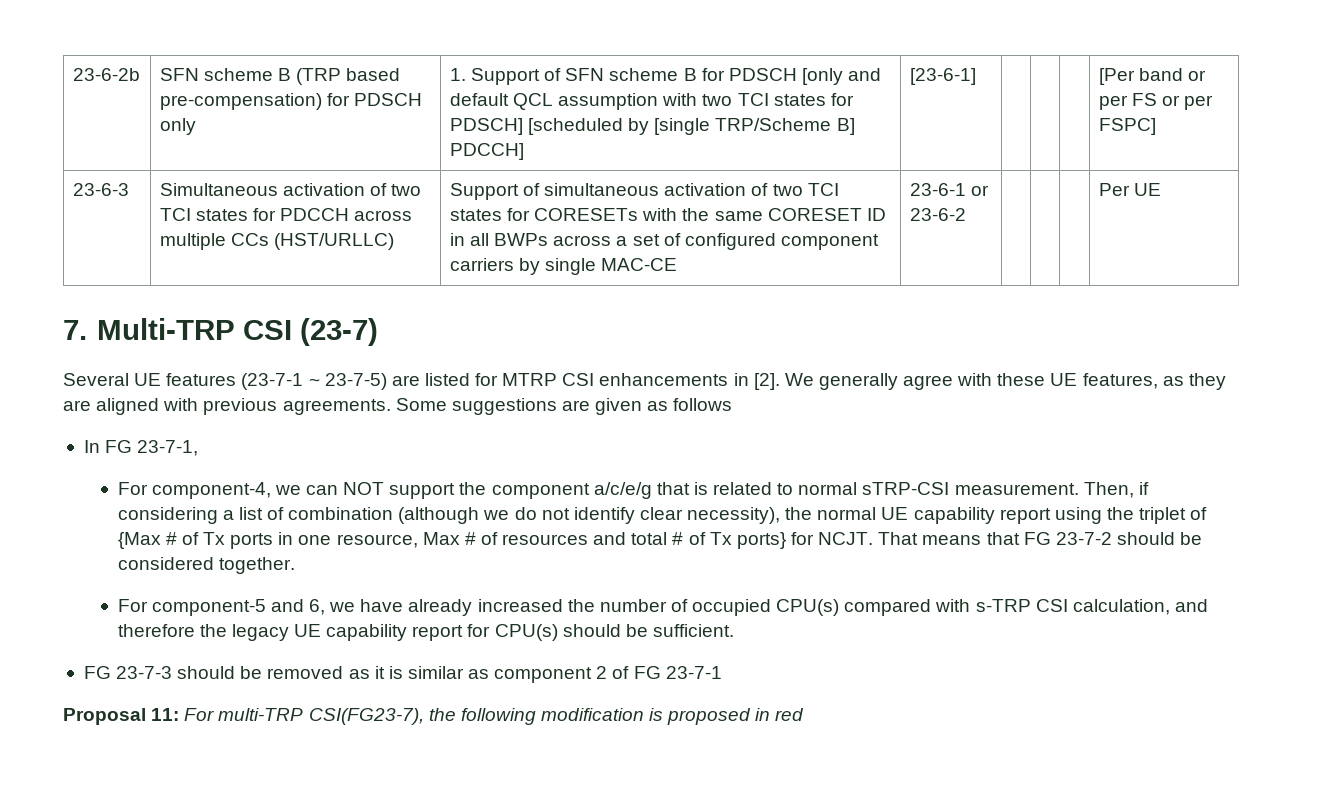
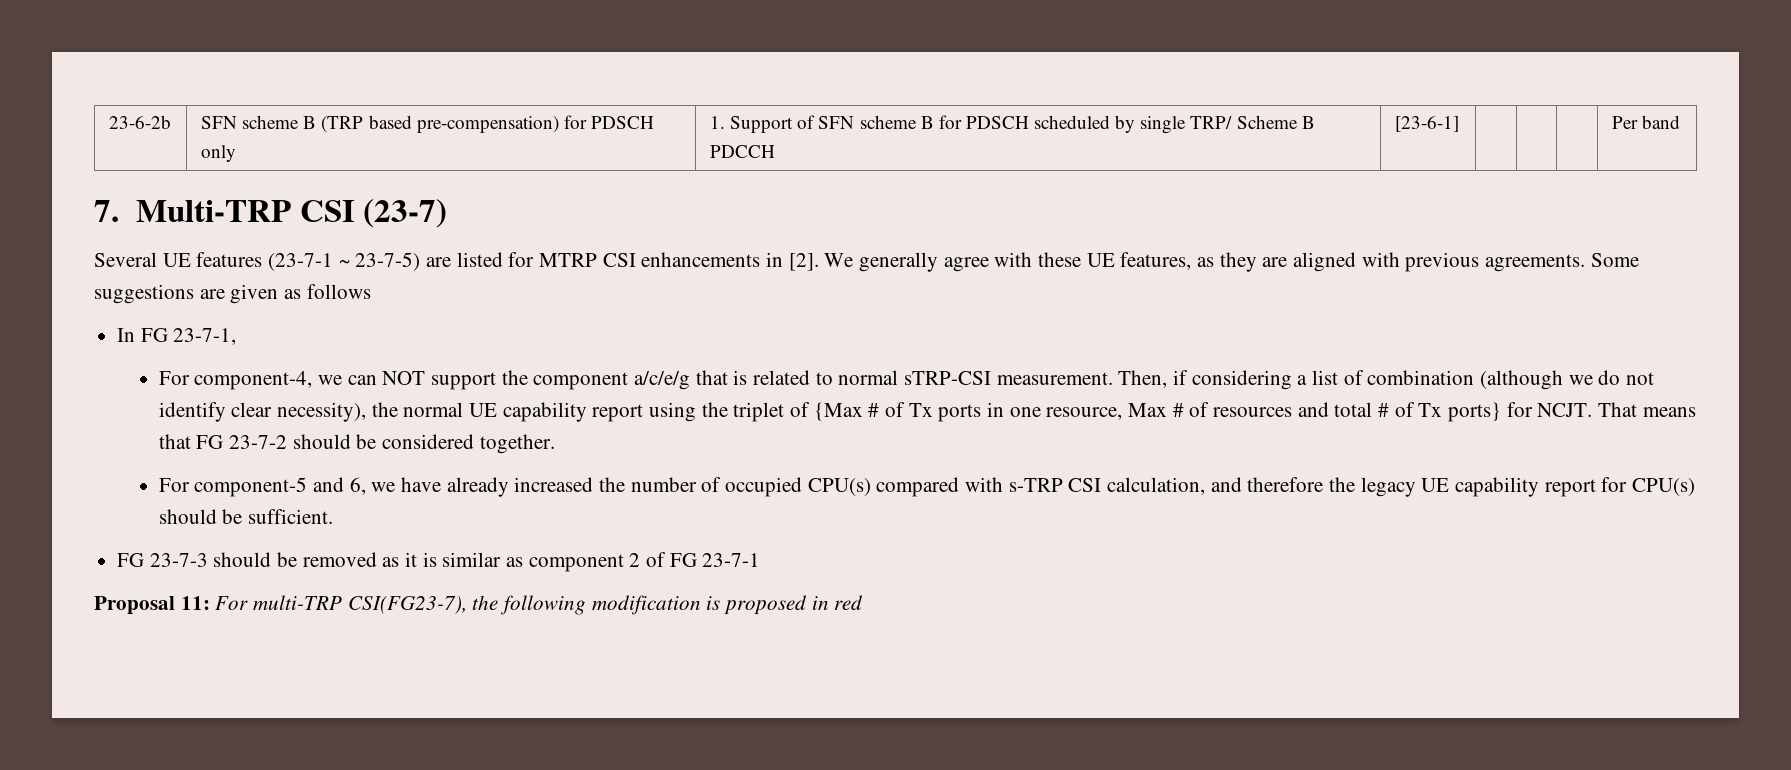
[801,68,882,85] [449,93,854,110] [449,118,855,135] [449,143,524,160] [only and default QCL assumption with two TCI states for PDSCH] [scheduled by [single TRP/Scheme B] PDCCH] -> [1034,115,1315,134] [709,145,775,158] scheduled by single TRP/ Scheme B PDCCH
[1098,68,1135,85] [Per -> [1611,116,1638,129] Per
[1188,70,1207,81] [1098,93,1214,110] [1098,118,1156,135] [72,183,129,196] [159,183,422,196] [159,208,413,221] [159,233,395,250] [449,183,839,200] [449,208,886,221] [449,233,879,250] [449,258,678,275] [909,183,990,196] [909,208,966,221] [1098,183,1162,196] or per FS or per FSPC] // 23-6-3 | Simultaneous activation of two TCI states for PDCCH across multiple CCs (HST/URLLC) | Support of simultaneous activation of two TCI states for CORESETs with the same CORESET ID in all BWPs across a set of configured component carriers by single MAC-CE | 23-6-1 or 23-6-2 | | | | Per UE -> (1681, 122) none

